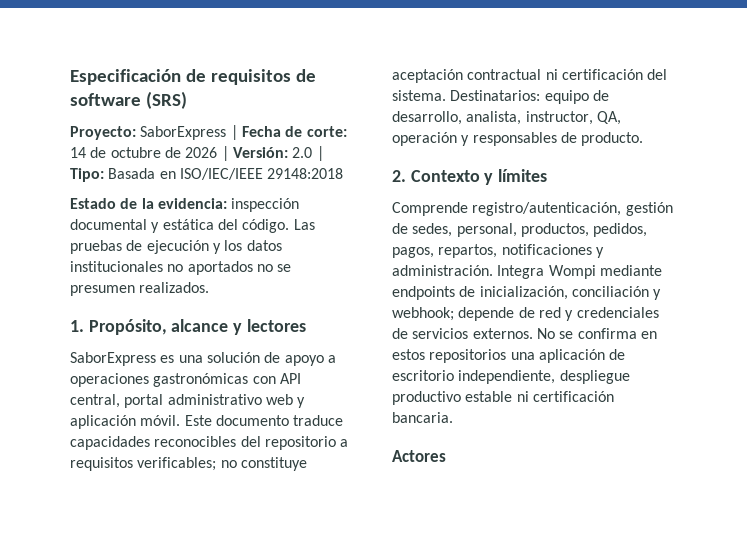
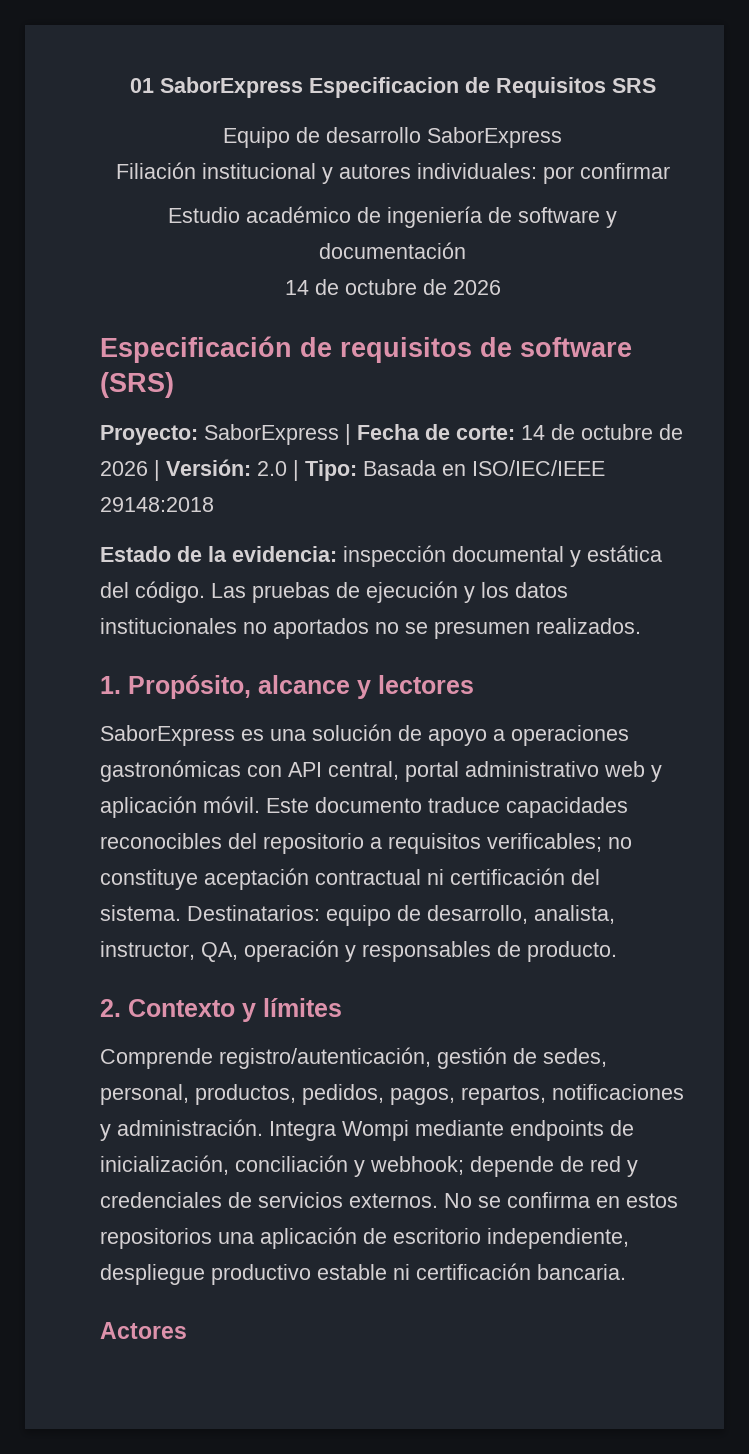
(70, 77) none -> [129,77,656,98] [223,127,562,148] [115,162,670,184] [168,206,617,228] [319,242,466,259] [284,279,501,295] 01 SaborExpress Especificacion de Requisitos SRS // Equipo de desarrollo SaborExpress // Filiación institucional y autores individuales: por confirmar // Estudio académico de ingeniería de software y documentación // 14 de octubre de 2026 //

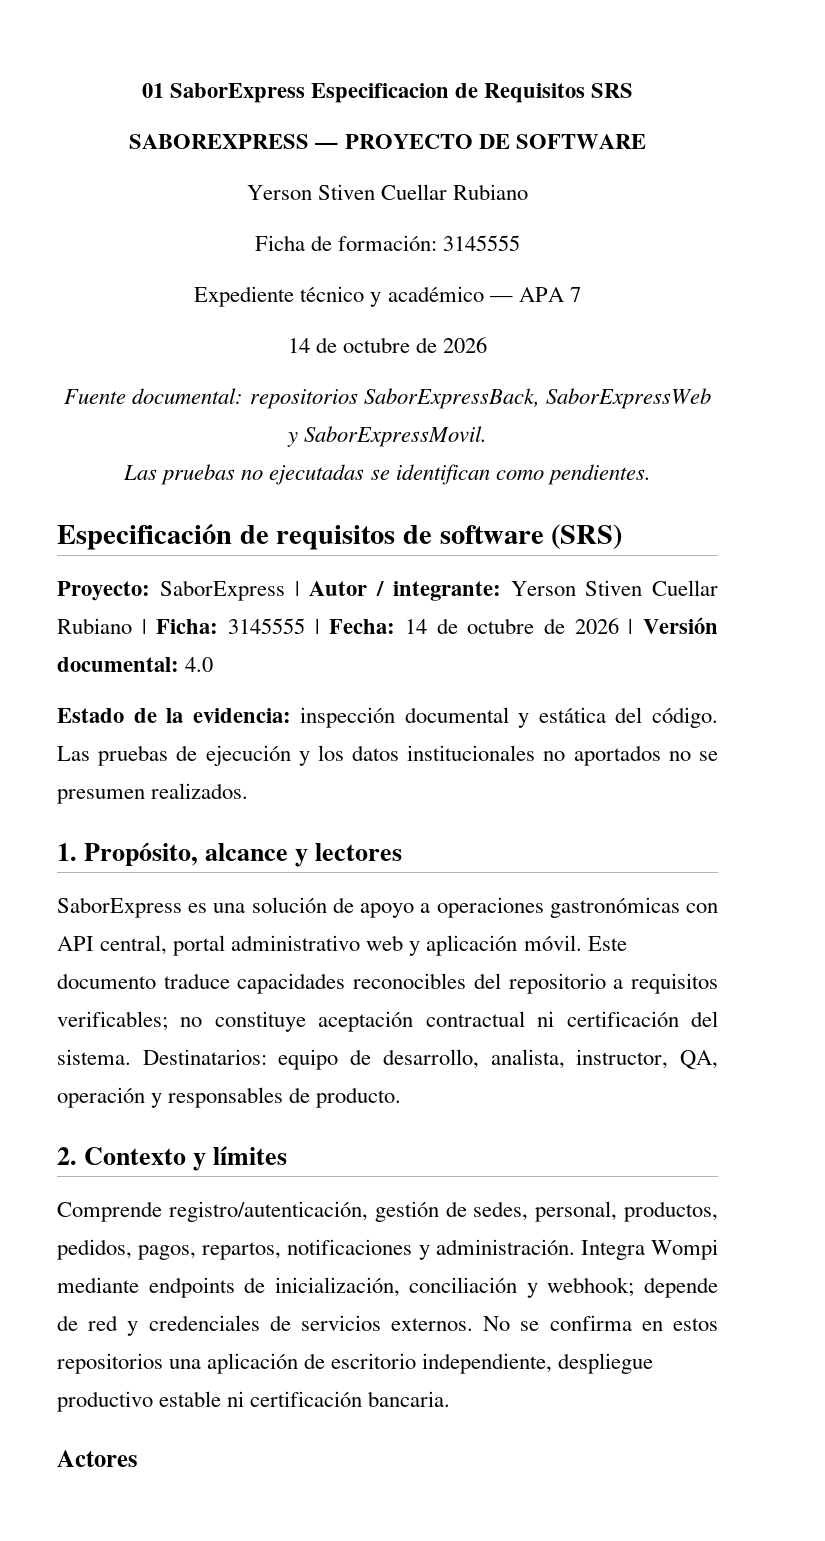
[223,127,562,148] [115,162,670,184] [168,206,617,228] [319,242,466,259] [284,279,501,295] Equipo de desarrollo SaborExpress // Filiación institucional y autores individuales: por confirmar // Estudio académico de ingeniería de software y documentación // 14 de octubre de 2026 -> [129,134,646,149] [246,184,529,200] [254,235,521,251] [194,286,581,307] [287,337,488,353] [64,388,711,409] [286,426,488,447] [123,464,651,485] SABOREXPRESS — PROYECTO DE SOFTWARE // Yerson Stiven Cuellar Rubiano // Ficha de formación: 3145555 // Expediente técnico y académico — APA 7 // 14 de octubre de 2026 // Fuente documental: repositorios SaborExpressBack, SaborExpressWeb y SaborExpressMovil. // Las pruebas no ejecutadas se identifican como pendientes.
[357,424,515,440] Fecha de corte: -> [309,580,718,601] [57,618,396,634] Autor / integrante: Yerson Stiven Cuellar Rubiano | Ficha: 3145555 | Fecha:
[166,459,605,481] [100,497,214,512] Versión: 2.0 | Tipo: Basada en ISO/IEC/IEEE 29148:2018 -> [643,617,718,634] [57,657,214,672] Versión documental: 4.0

